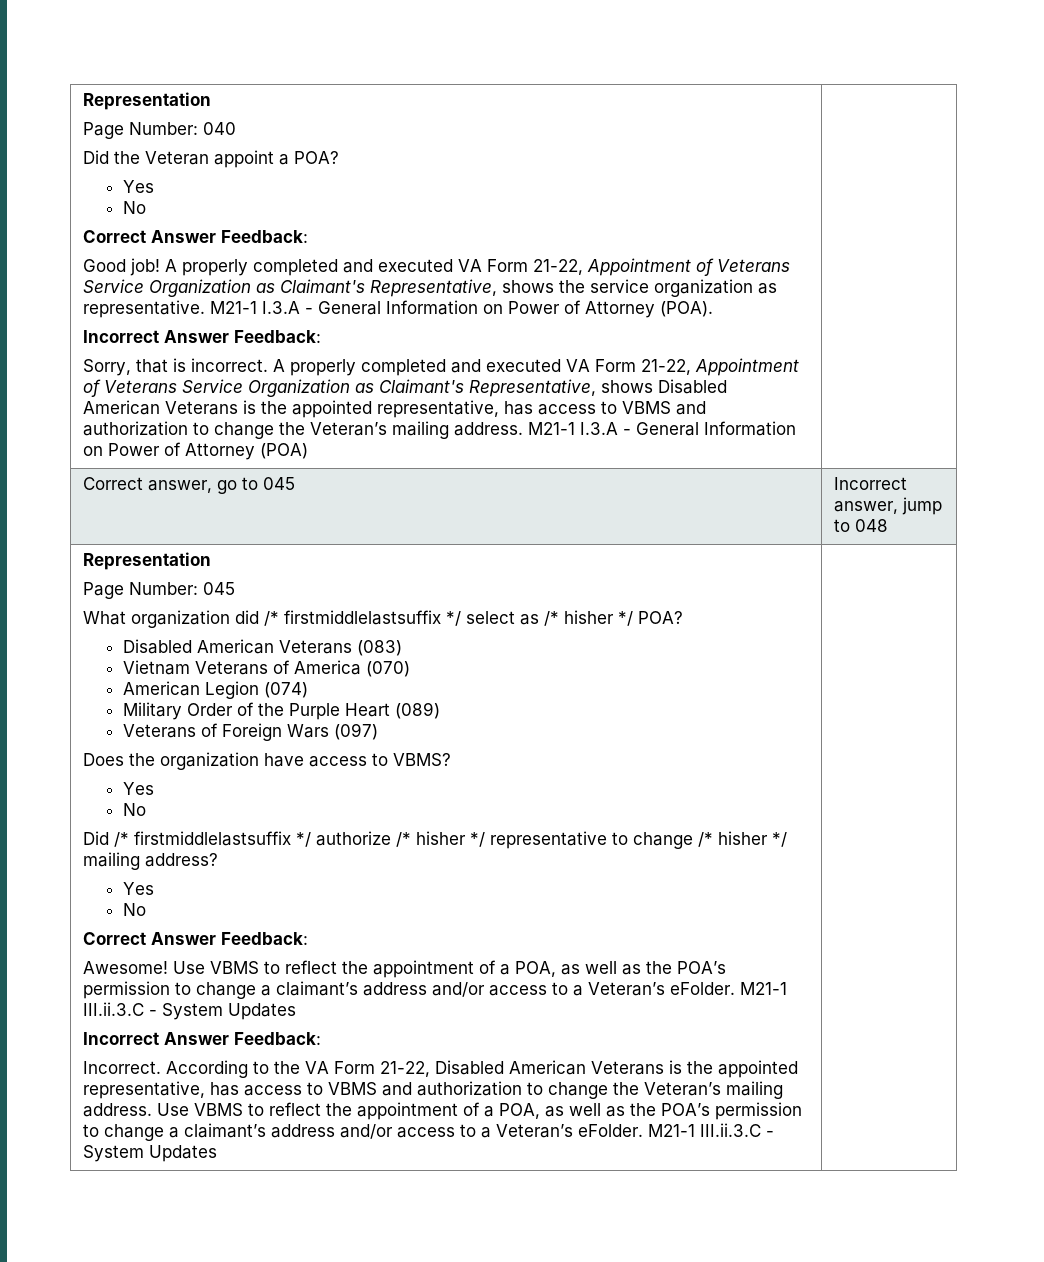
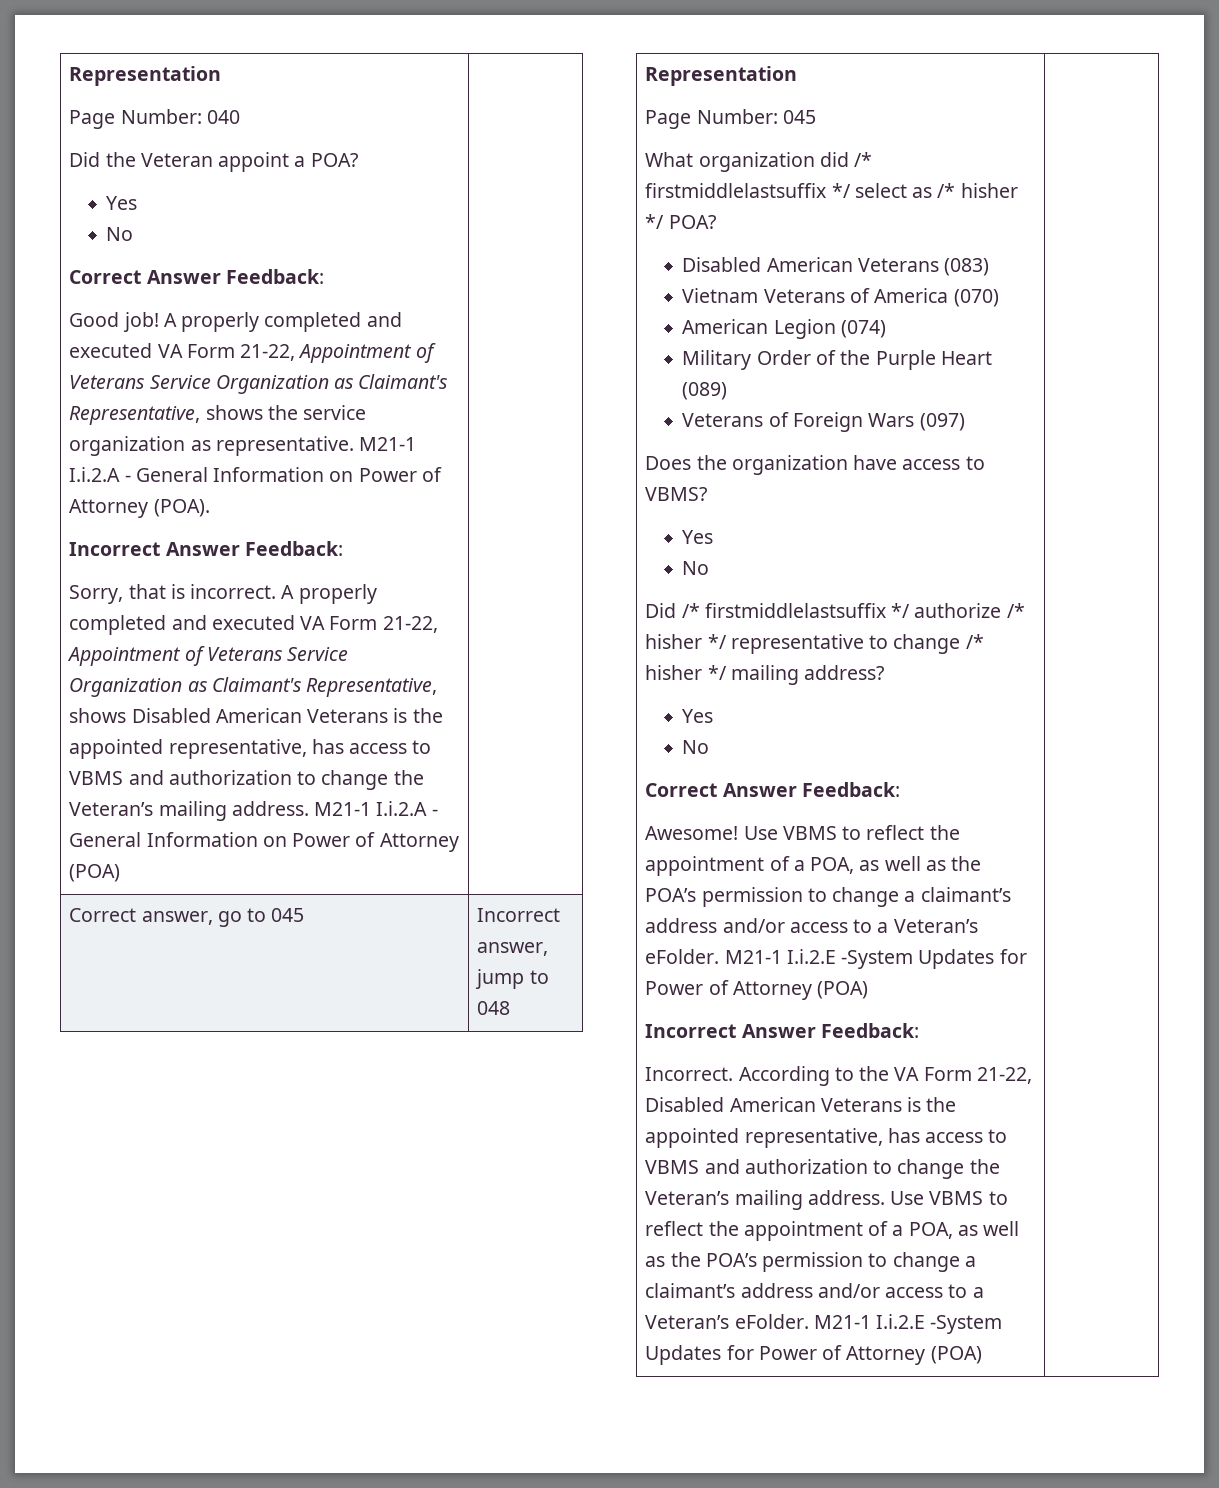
[262,301,301,314] I.3.A -> [69,467,121,482] I.i.2.A
[580,422,619,435] I.3.A -> [376,801,428,816] I.i.2.A
[83,1002,297,1020] III.ii.3.C - System Updates -> [786,949,1027,969] [645,980,869,1000] I.i.2.E -System Updates for Power of Attorney (POA)
[700,1123,775,1137] [83,1145,218,1162] III.ii.3.C - System Updates -> [876,1314,1003,1334] [645,1345,982,1365] I.i.2.E -System Updates for Power of Attorney (POA)

